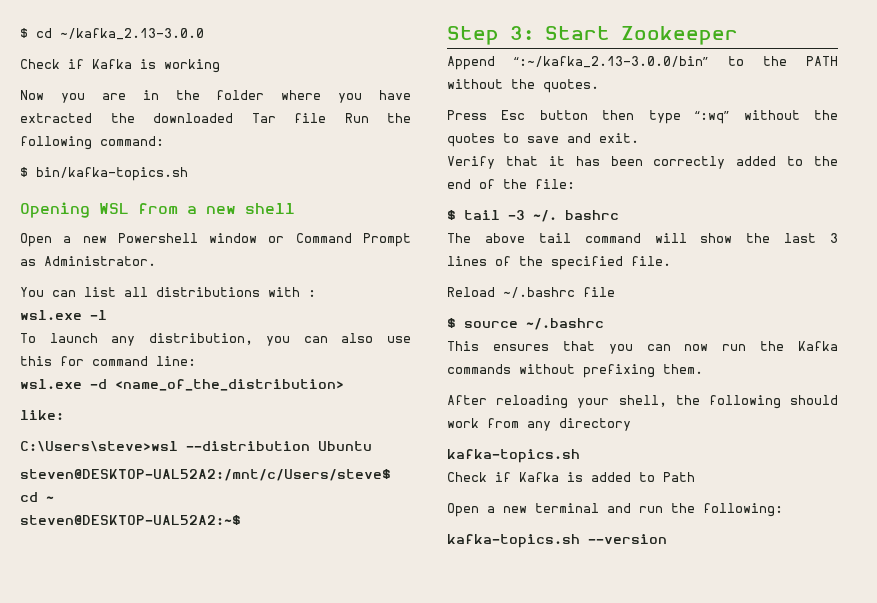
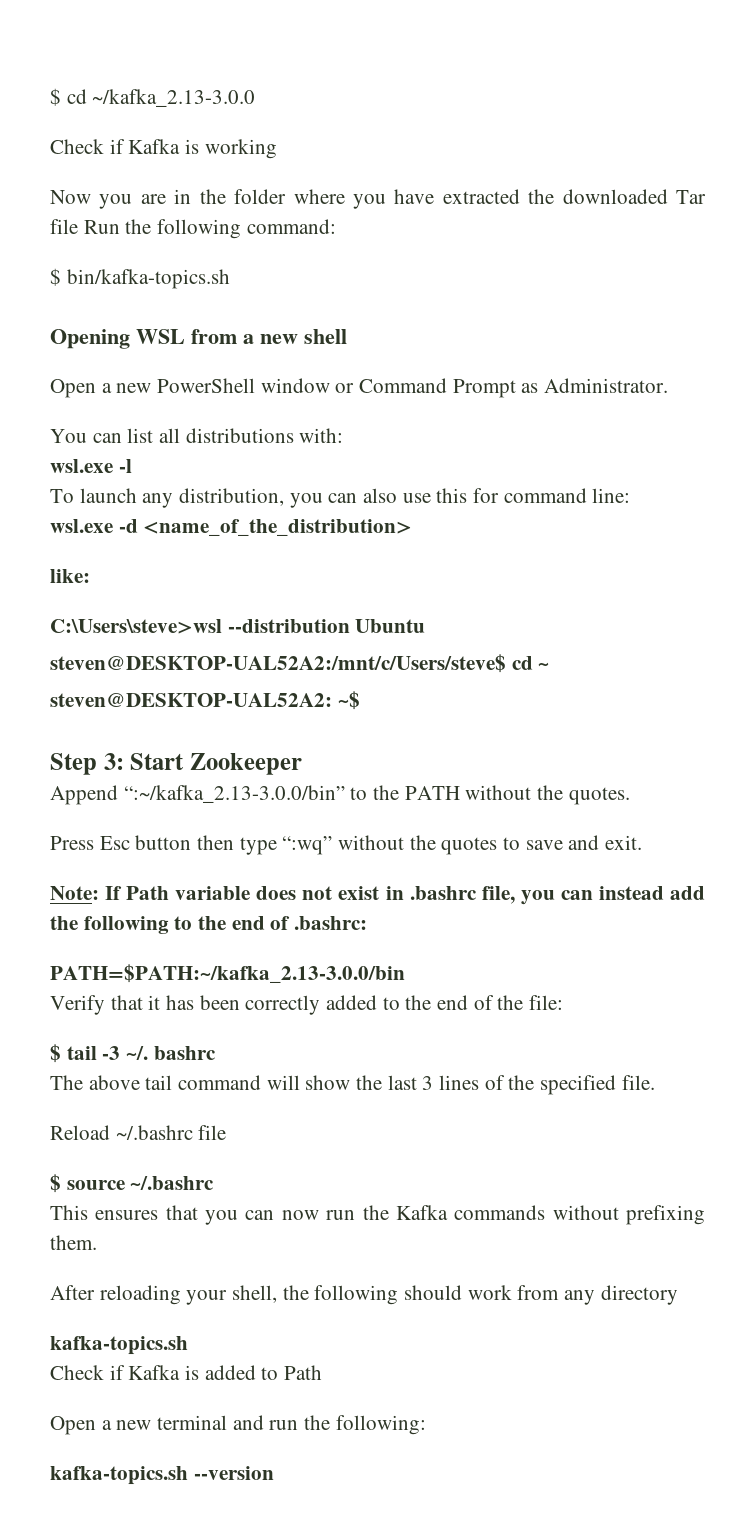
[117,233,198,243] Powershell -> [157,378,256,393] PowerShell
[268,287,316,297] with : -> [299,428,344,443] with:
[20,515,241,525] steven@DESKTOP-UAL52A2:~$ -> [50,691,360,710] steven@DESKTOP-UAL52A2: ~$
(639, 138) none -> [50,886,706,905] [50,916,368,934] [50,964,405,983] // Note: If Path variable does not exist in .bashrc file, you can instead add the following to the end of .bashrc: // PATH=$PATH:~/kafka_2.13-3.0.0/bin

